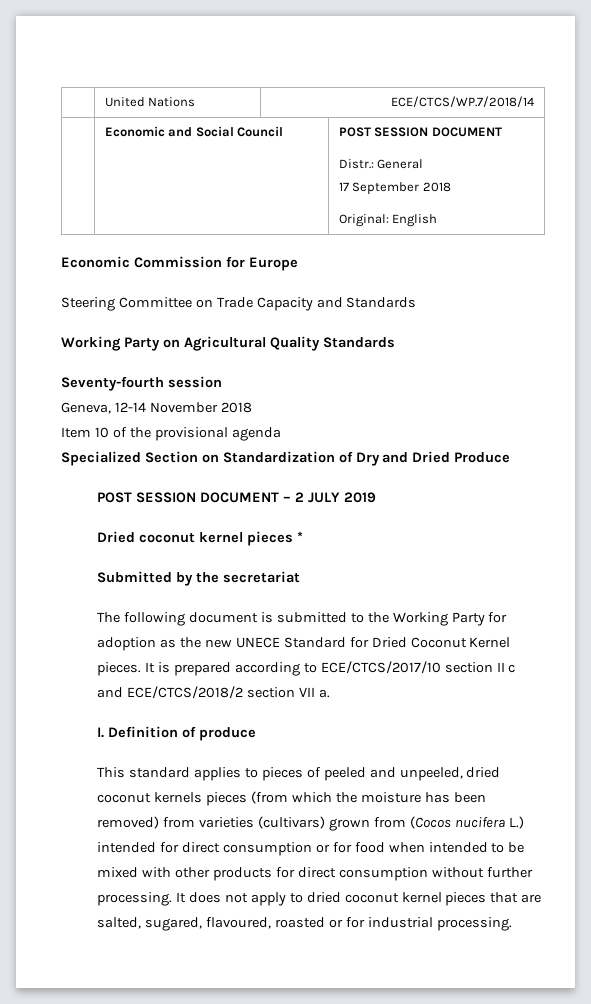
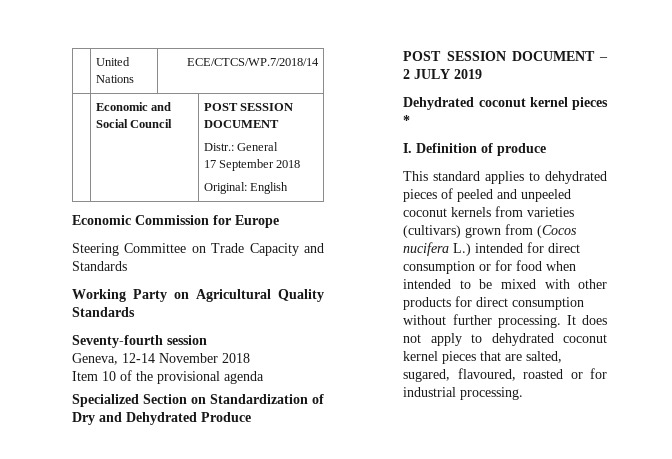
[412,451,451,463] Dried -> [126,412,197,425] Dehydrated
[97,531,136,543] Dried -> [403,97,475,110] Dehydrated
[97,571,300,586] [97,612,508,626] [97,637,511,651] [97,661,516,676] [97,686,330,699] // Submitted by the secretariat // The following document is submitted to the Working Party for adoption as the new UNECE Standard for Dried Coconut Kernel pieces. It is prepared according to ECE/CTCS/2017/10 section II c and ECE/CTCS/2018/2 section VII a. -> (411, 120) none
(258, 773) none -> [545,171,607,184] dehydrated
[399,767,501,781] [97,791,486,806] [97,816,160,829] unpeeled, dried coconut kernels pieces (from which the moisture has been removed) -> [521,189,572,202] [403,207,492,217] unpeeled coconut kernels
[306,892,341,903] dried -> [491,333,554,346] dehydrated

